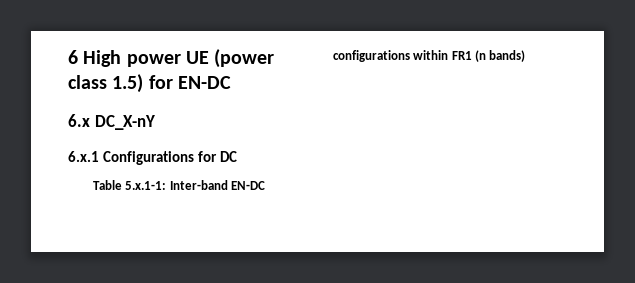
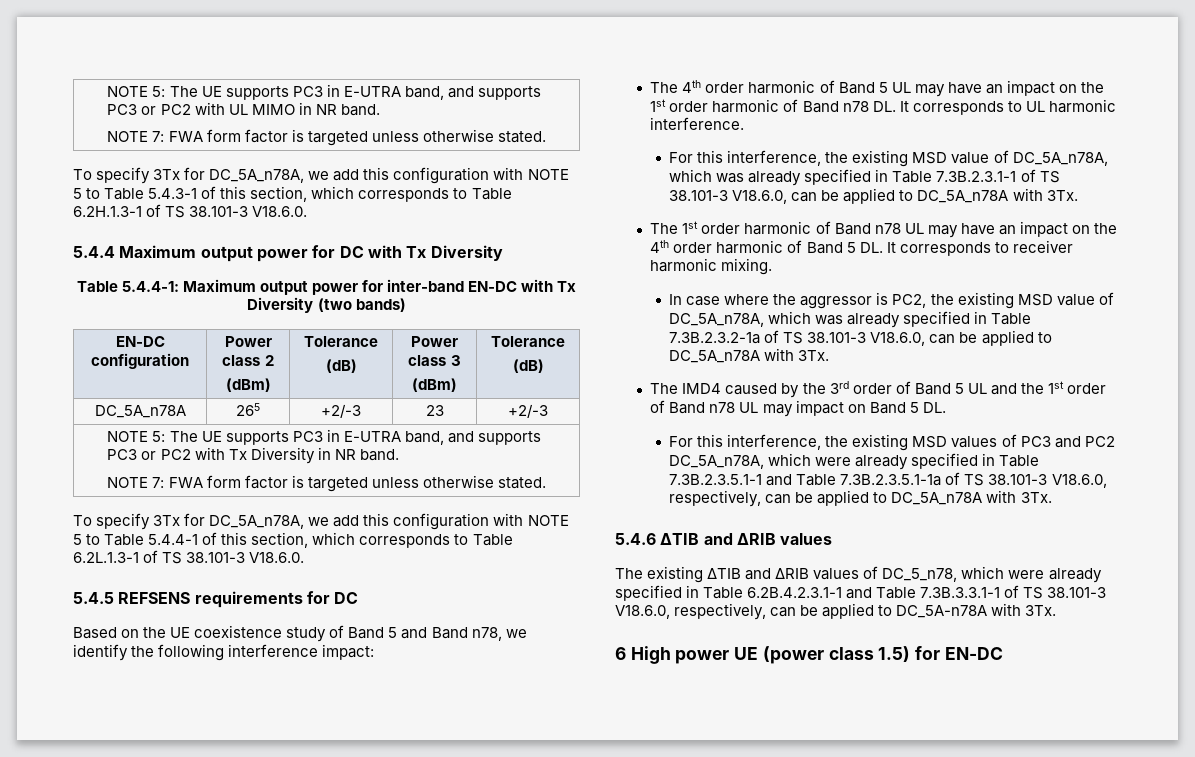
(68, 57) none -> [107,84,541,100] [107,102,380,116] [107,129,546,146] [73,167,569,184] [73,186,512,202] [73,204,308,218] [73,245,503,262] [76,279,577,295] [247,297,406,313] [115,336,165,347] [91,353,189,369] [224,336,272,347] [222,355,274,366] [225,378,271,392] [304,336,378,347] [325,359,357,373] [411,336,458,347] [408,355,461,366] [412,378,457,392] [491,336,565,347] [512,359,544,373] [94,405,186,418] [236,403,260,416] [321,404,361,418] [425,405,444,416] [508,404,548,418] [107,429,541,445] [107,447,399,464] [107,475,546,492] [73,513,569,530] [73,532,513,548] [73,550,305,564] [73,591,359,608] [73,625,527,642] [73,644,375,661] [650,80,1104,97] [650,99,1116,115] [650,117,745,130] [669,150,1108,167] [669,169,1060,186] [669,188,1078,204] [650,221,1117,238] [650,240,1073,256] [650,258,773,275] [669,292,1114,309] [669,311,1032,328] [669,330,1052,346] [669,348,830,363] [650,381,1107,398] [650,400,946,417] [669,434,1115,451] [669,453,1040,470] [669,472,1107,488] [669,490,1052,507] [615,533,833,545] [615,566,1102,583] [615,585,1107,601] [615,603,1057,620] NOTE 5: The UE supports PC3 in E-UTRA band, and supports PC3 or PC2 with UL MIMO in NR band. // NOTE 7: FWA form factor is targeted unless otherwise stated. // To specify 3Tx for DC_5A_n78A, we add this configuration with NOTE 5 to Table 5.4.3-1 of this section, which corresponds to Table 6.2H.1.3-1 of TS 38.101-3 V18.6.0. // 5.4.4 Maximum output power for DC with Tx Diversity // Table 5.4.4-1: Maximum output power for inter-band EN-DC with Tx Diversity (two bands) // EN-DC configuration | Power class 2 // (dBm) | Tolerance // (dB) | Power class 3 // (dBm) | Tolerance // (dB) // DC_5A_n78A | 265 | +2/-3 | 23 | +2/-3 // NOTE 5: The UE supports PC3 in E-UTRA band, and supports PC3 or PC2 with Tx Diversity in NR band. // NOTE 7: FWA form factor is targeted unless otherwise stated. // To specify 3Tx for DC_5A_n78A, we add this configuration with NOTE 5 to Table 5.4.4-1 of this section, which corresponds to Table 6.2L.1.3-1 of TS 38.101-3 V18.6.0. // 5.4.5 REFSENS requirements for DC // Based on the UE coexistence study of Band 5 and Band n78, we identify the following interference impact: // The 4th order harmonic of Band 5 UL may have an impact on the 1st order harmonic of Band n78 DL. It corresponds to UL harmonic interference. // For this interference, the existing MSD value of DC_5A_n78A, which was already specified in Table 7.3B.2.3.1-1 of TS 38.101-3 V18.6.0, can be applied to DC_5A_n78A with 3Tx. // The 1st order harmonic of Band n78 UL may have an impact on the 4th order harmonic of Band 5 DL. It corresponds to receiver harmonic mixing. // In case where the aggressor is PC2, the existing MSD value of DC_5A_n78A, which was already specified in Table 7.3B.2.3.2-1a of TS 38.101-3 V18.6.0, can be applied to DC_5A_n78A with 3Tx. // The IMD4 caused by the 3rd order of Band 5 UL and the 1st order of Band n78 UL may impact on Band 5 DL. // For this interference, the existing MSD values of PC3 and PC2 DC_5A_n78A, which were already specified in Table 7.3B.2.3.5.1-1 and Table 7.3B.2.3.5.1-1a of TS 38.101-3 V18.6.0, respectively, can be applied to DC_5A_n78A with 3Tx. // 5.4.6 ∆TIB and ∆RIB values // The existing ∆TIB and ∆RIB values of DC_5_n78, which were already specified in Table 6.2B.4.2.3.1-1 and Table 7.3B.3.3.1-1 of TS 38.101-3 V18.6.0, respectively, can be applied to DC_5A-n78A with 3Tx. //
[68,114,155,130] [68,151,237,165] [92,180,266,190] [332,50,526,62] // 6.x DC_X-nY // 6.x.1 Configurations for DC // Table 5.x.1-1: Inter-band EN-DC configurations within FR1 (n bands) -> (1003, 653) none

